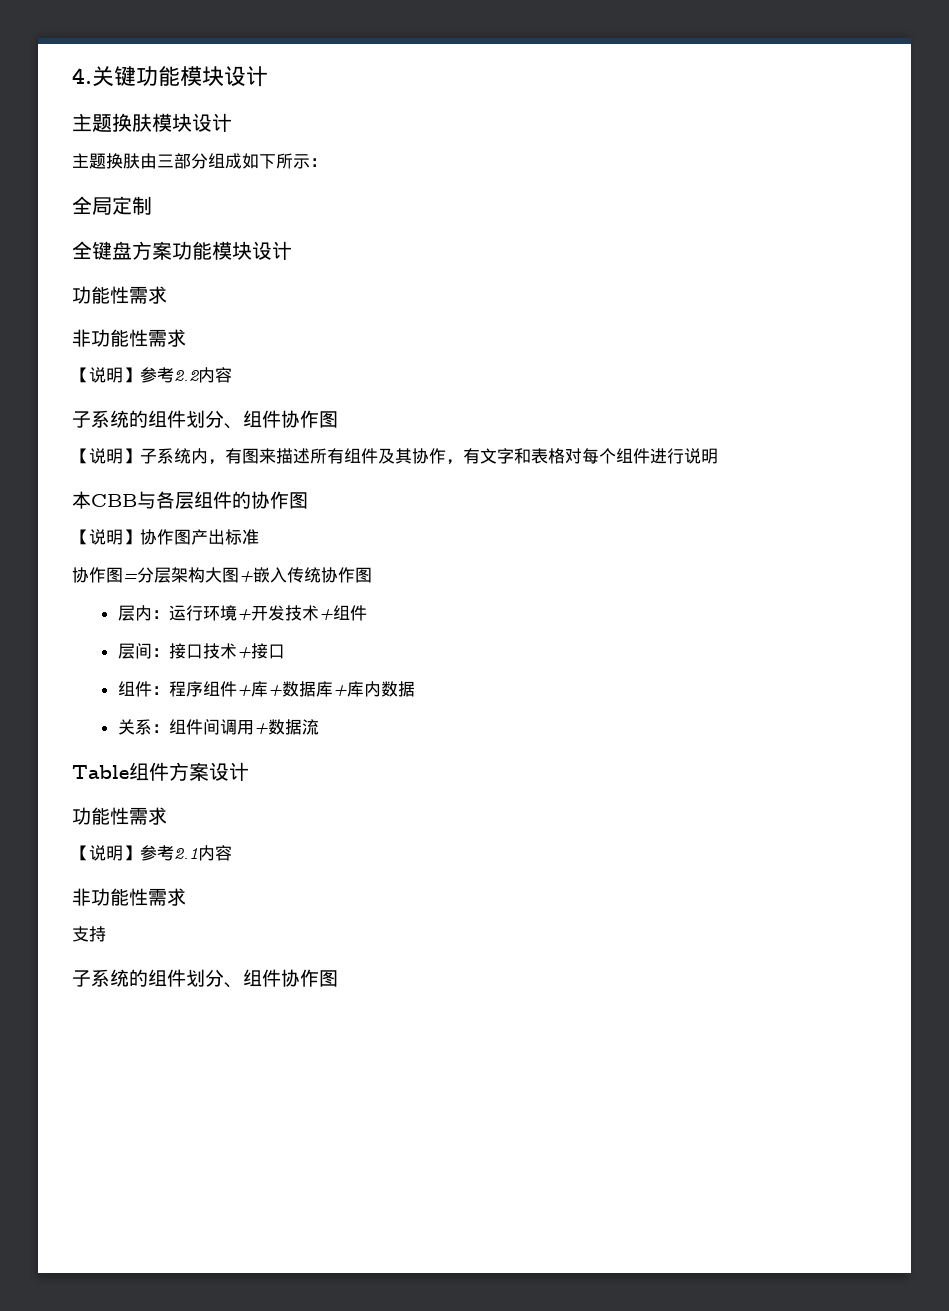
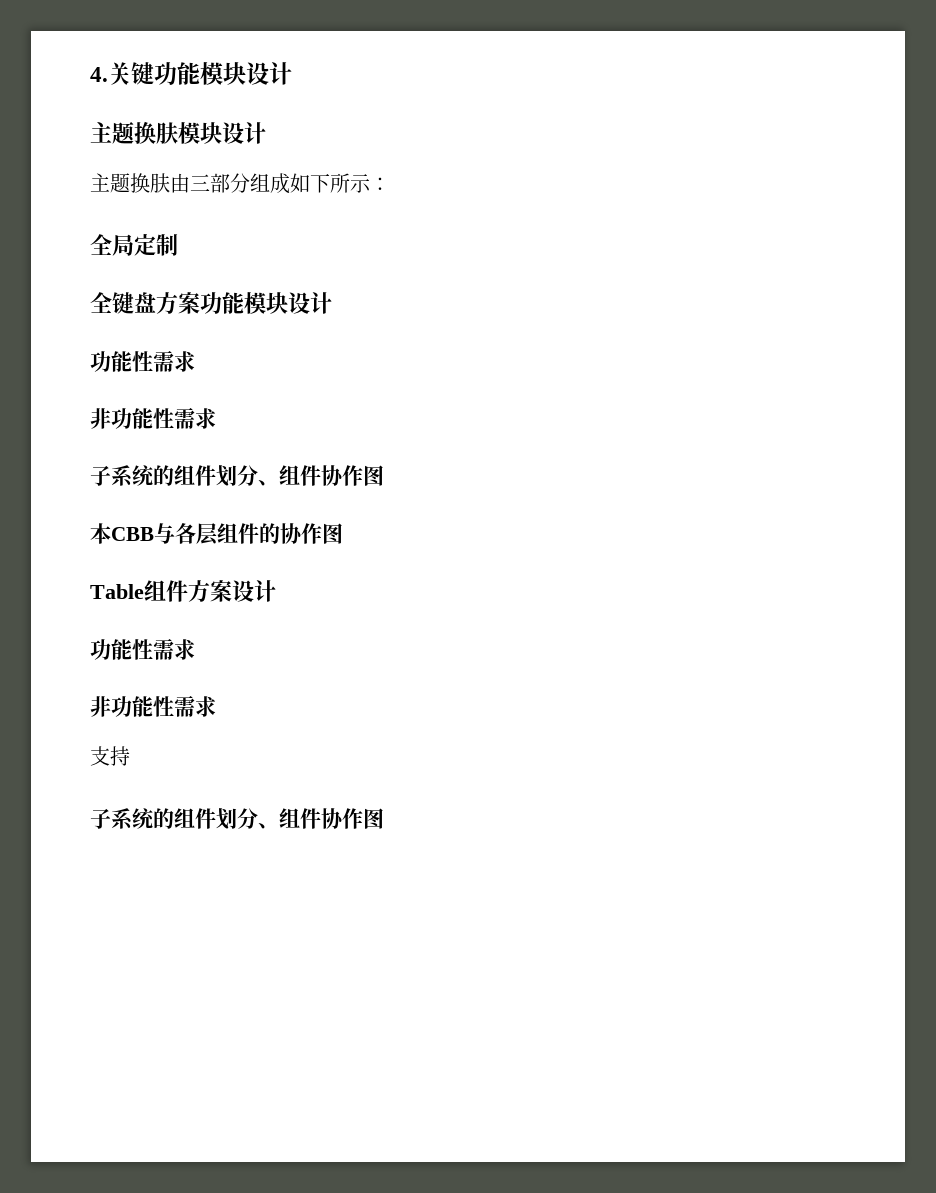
[72,367,232,383] [72,410,338,429] [72,448,718,465] // 【说明】参考2.2内容 // 子系统的组件划分、组件协作图 // 【说明】子系统内，有图来描述所有组件及其协作，有文字和表格对每个组件进行说明 -> [90,465,384,487] // 子系统的组件划分、组件协作图
[72,529,259,545] [72,567,372,583] [117,605,367,621] [117,643,285,659] [117,681,415,697] [117,719,319,735] // 【说明】协作图产出标准 // 协作图=分层架构大图+嵌入传统协作图 // 层内：运行环境+开发技术+组件 // 层间：接口技术+接口 // 组件：程序组件+库+数据库+库内数据 // 关系：组件间调用+数据流 -> (343, 533) none
[72,845,232,861] // 【说明】参考2.1内容 -> (195, 649) none

